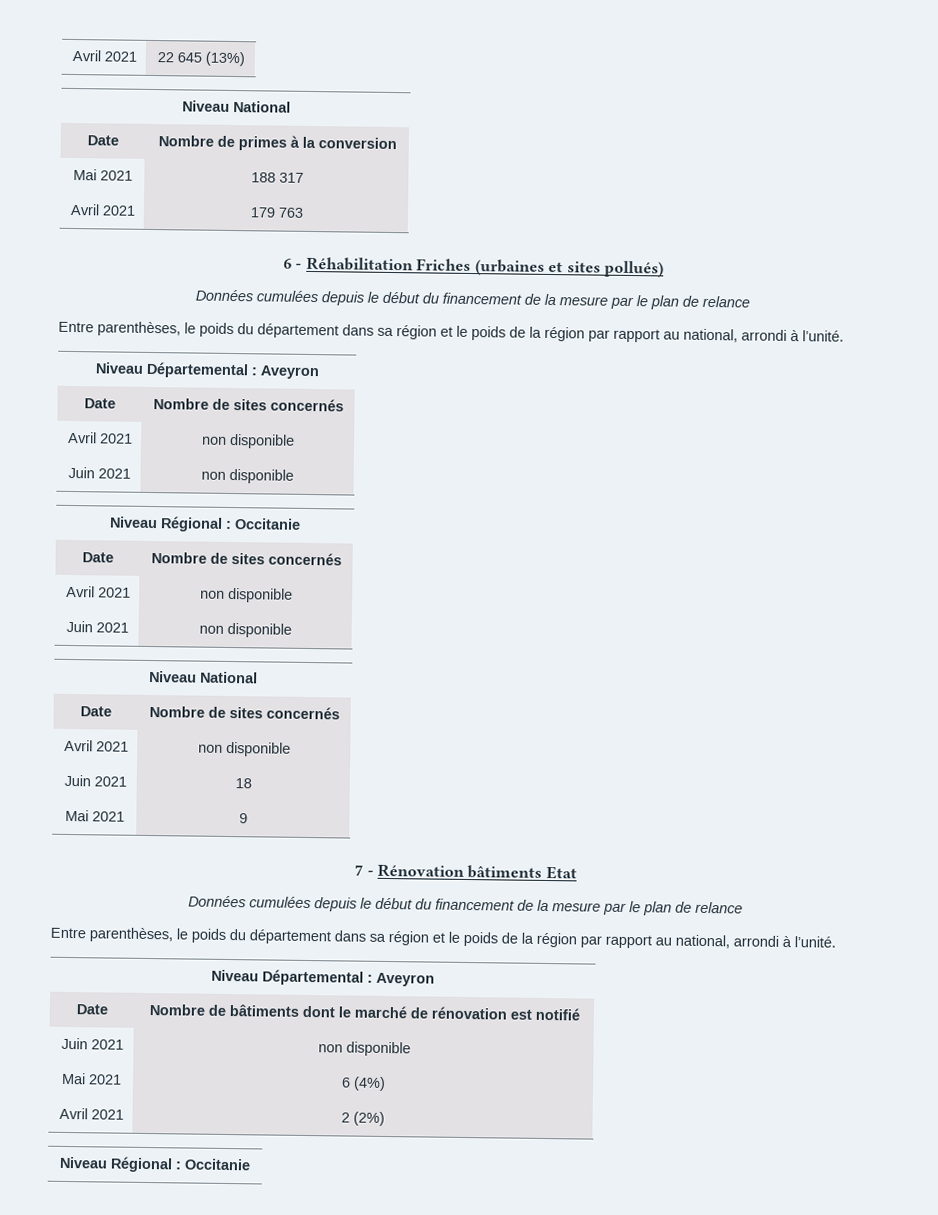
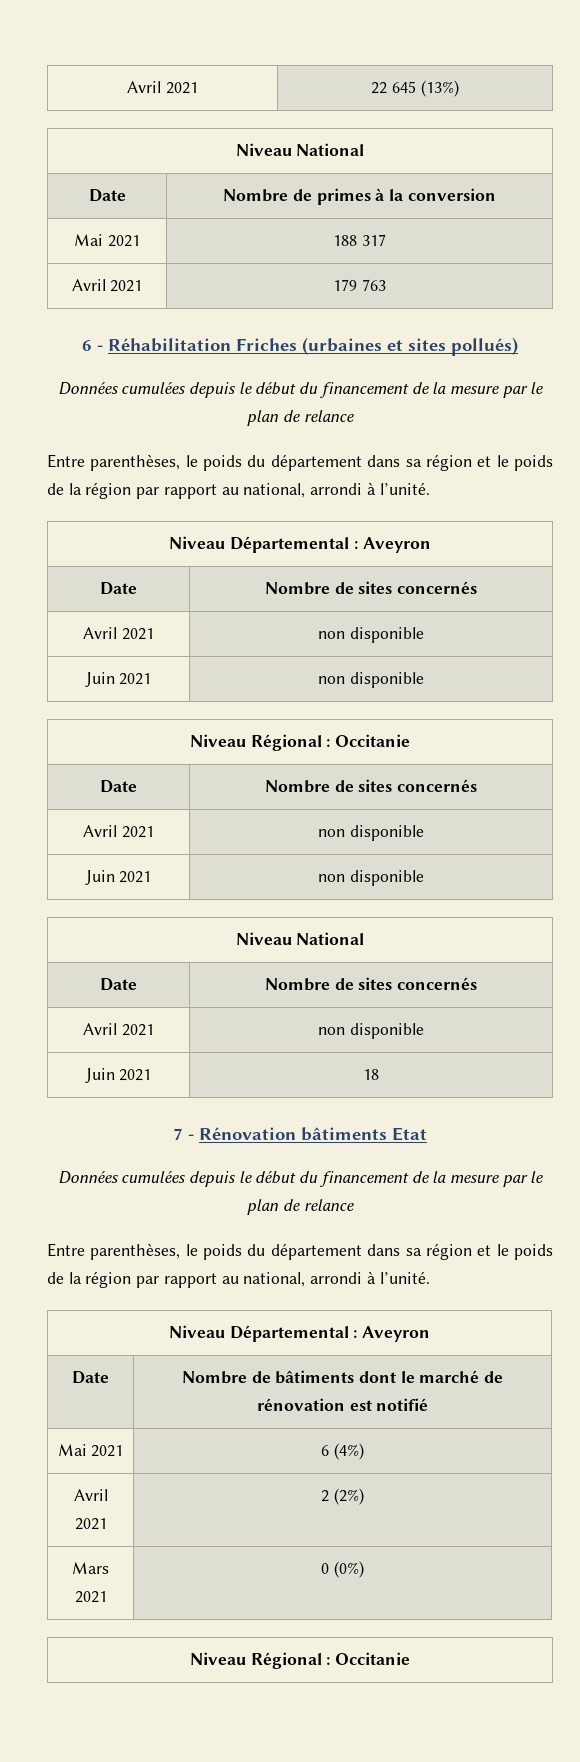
[65,809,125,822] [239,813,248,824] // Mai 2021 | 9 -> (380, 1074) none
[60,1037,124,1050] [317,1041,411,1057] // Juin 2021 | non disponible -> (429, 1404) none
(385, 1118) none -> [72,1562,109,1574] [74,1591,107,1603] [321,1561,364,1578] // Mars 2021 | 0 (0%)

